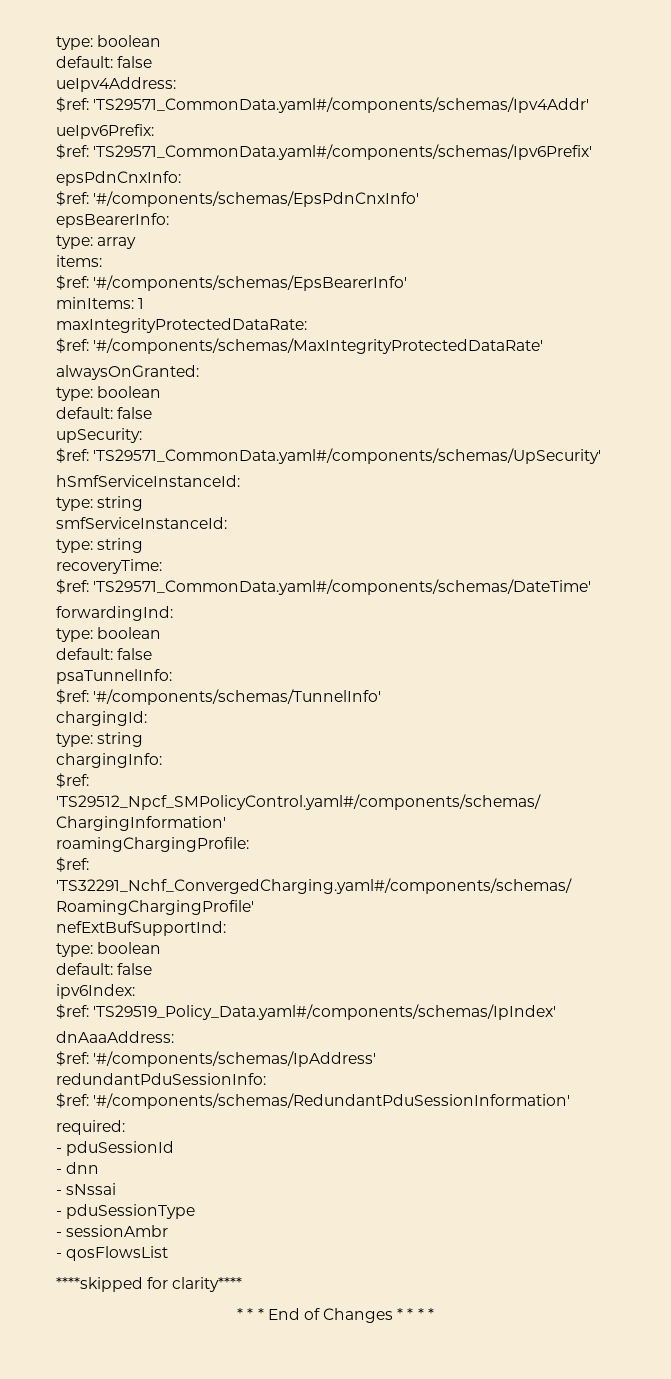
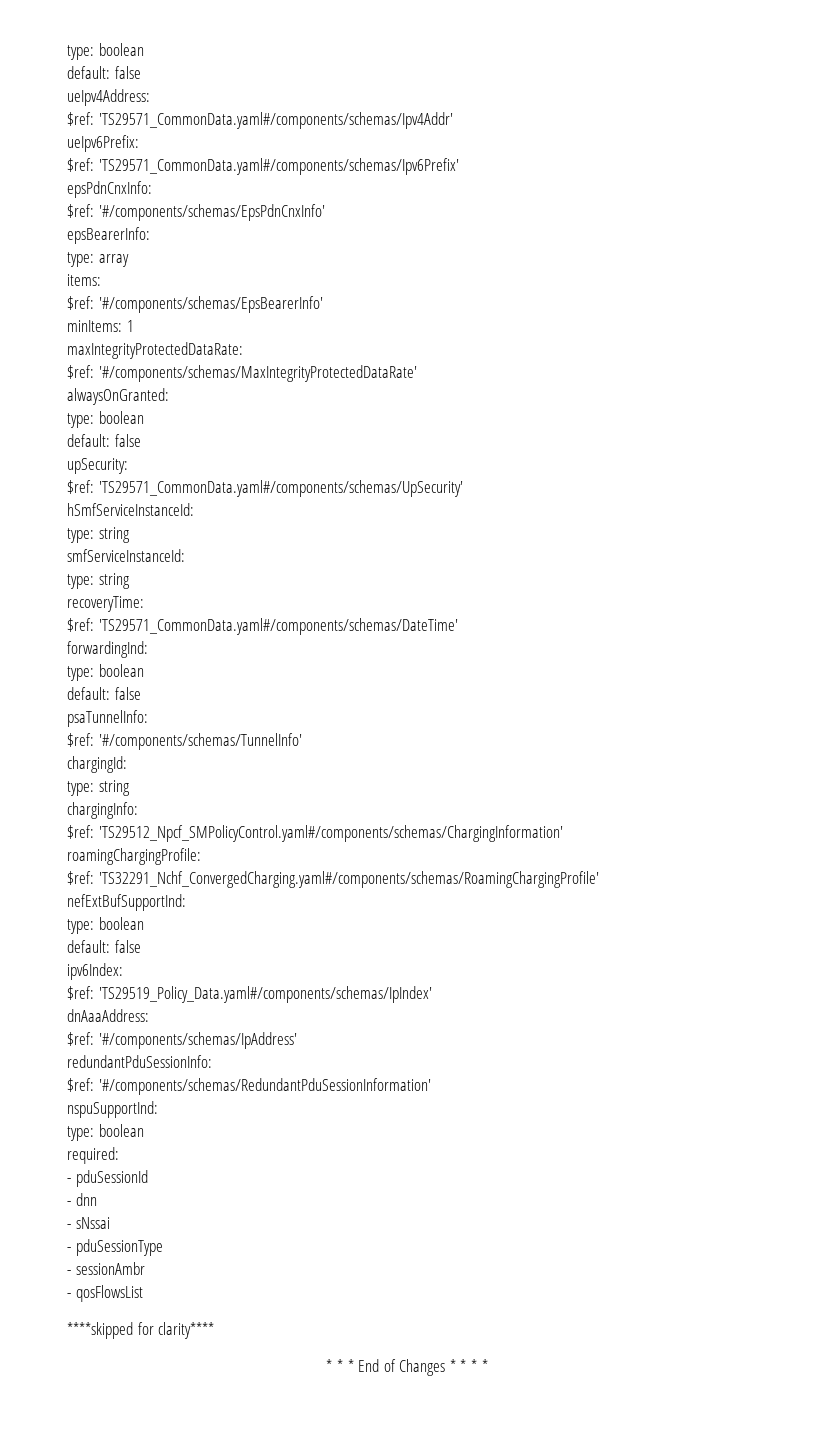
(571, 1101) none -> [67,1101,158,1118] [67,1124,144,1141] // nspuSupportInd: // type: boolean

